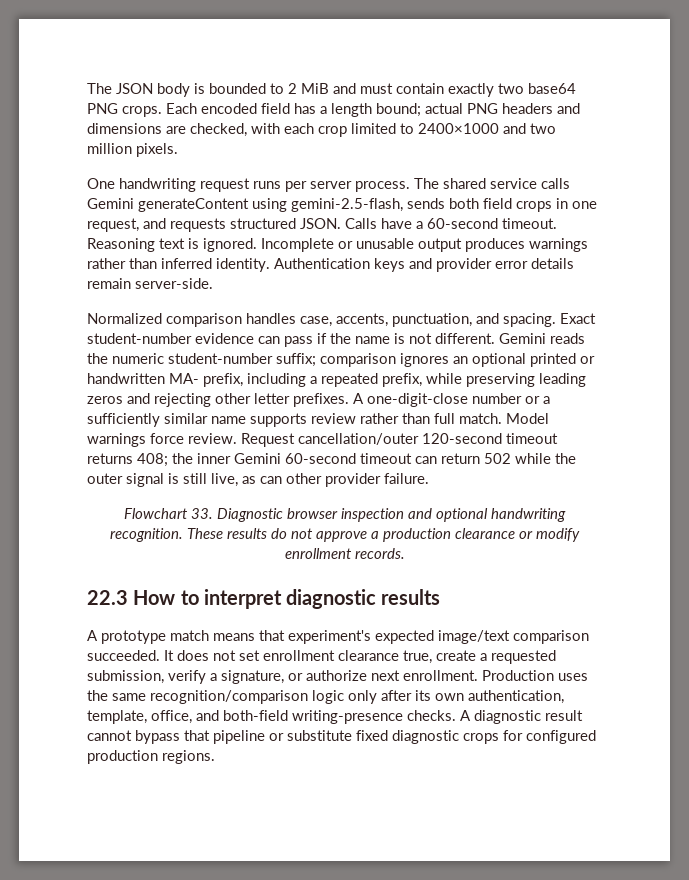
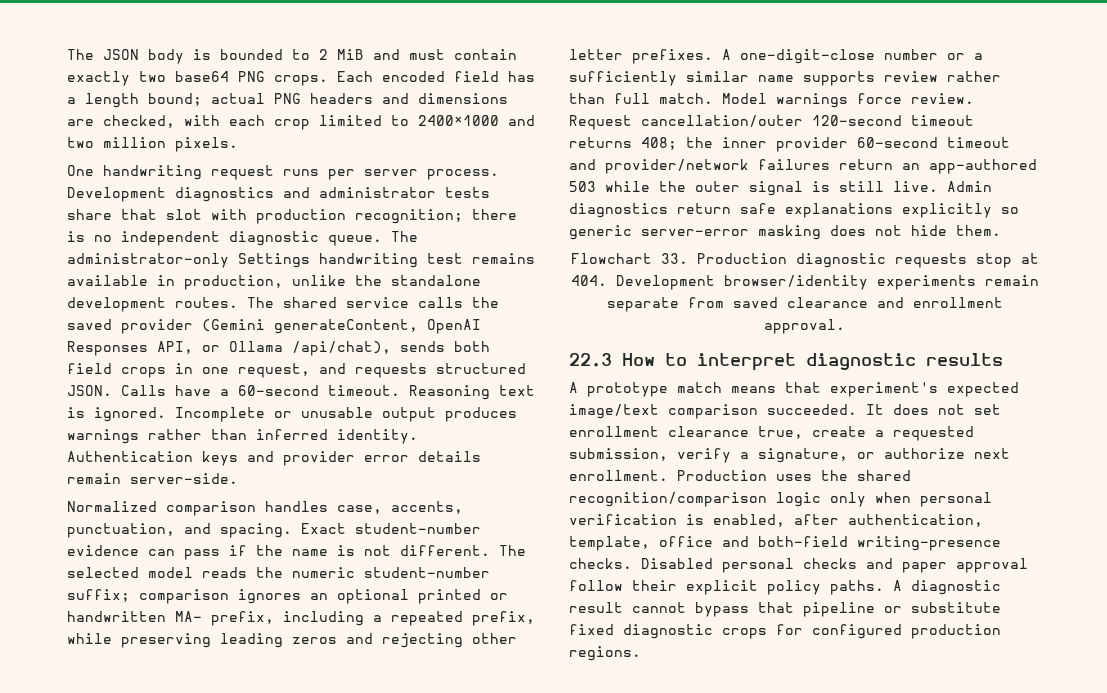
[414,178,570,189] [87,198,403,212] The shared service calls Gemini generateContent using gemini-2.5-flash, -> [67,187,490,202] [67,209,517,224] [67,231,418,246] [67,253,535,268] [67,275,481,290] [67,297,499,312] [67,319,481,334] [67,341,391,356] Development diagnostics and administrator tests share that slot with production recognition; there is no independent diagnostic queue. The administrator-only Settings handwriting test remains available in production, unlike the standalone development routes. The shared service calls the saved provider (Gemini generateContent, OpenAI Responses API, or Ollama /api/chat),
[499,333,546,344] Gemini -> [499,545,526,556] [67,567,193,578] The selected model
[234,453,281,464] Gemini -> [776,137,848,152] provider
[415,453,511,464] can return 502 -> [569,159,1037,174] [569,181,596,192] and provider/network failures return an app-authored 503
[211,473,429,487] [124,508,566,522] [110,528,580,542] [284,548,405,559] live, as can other provider failure. // Flowchart 33. Diagnostic browser inspection and optional handwriting recognition. These results do not approve a production clearance or modify enrollment records. -> [893,181,992,192] [569,203,1019,218] [569,225,1001,240] [570,253,1039,268] [570,275,1039,290] [606,297,1003,312] [764,319,845,334] live. Admin diagnostics return safe explanations explicitly so generic server-error masking does not hide them. // Flowchart 33. Production diagnostic requests stop at 404. Development browser/identity experiments remain separate from saved clearance and enrollment approval.
[112,693,146,701] same -> [857,470,911,481] shared
[381,690,464,701] after its own -> [875,492,992,507] [569,514,839,527] when personal verification is enabled, after
[151,710,192,724] office, -> [659,536,713,547] office
(456, 715) none -> [641,558,1028,573] [569,580,884,595] Disabled personal checks and paper approval follow their explicit policy paths.

